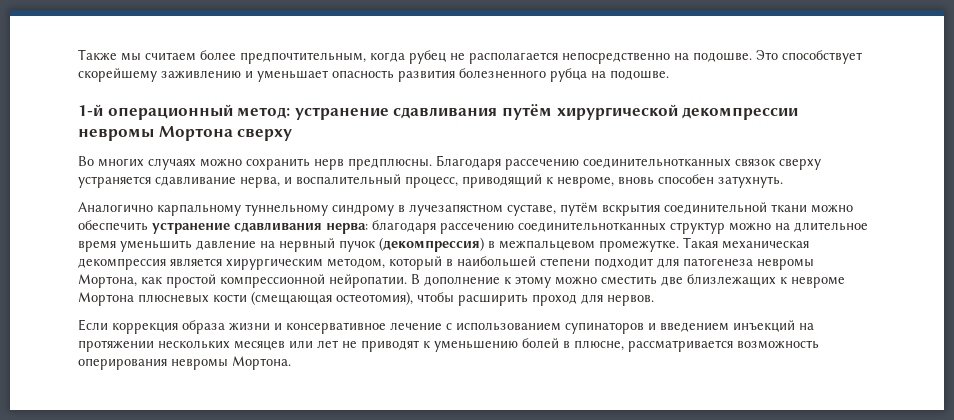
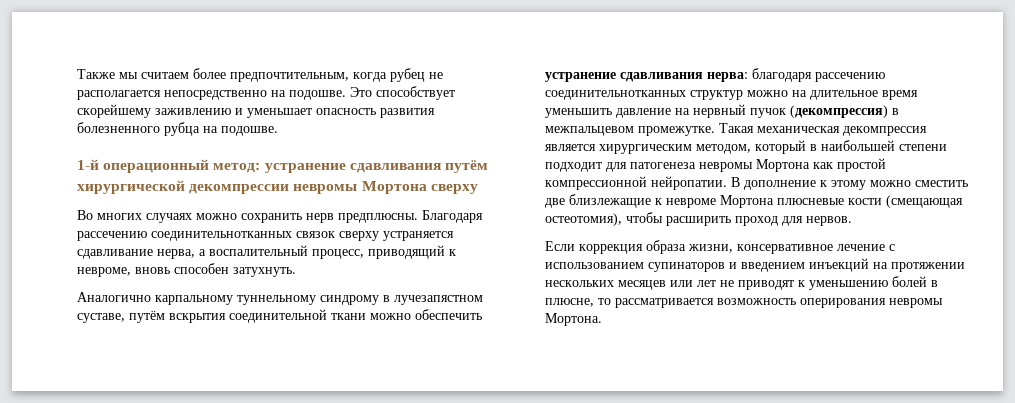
[284,177,292,184] и -> [199,249,206,256] а
[78,274,137,288] Мортона, -> [756,159,810,172] Мортона
[687,274,776,286] близлежащих -> [569,194,651,208] близлежащие
[138,294,209,303] плюсневых -> [777,198,844,205] плюсневые
[229,322,282,330] жизни и -> [688,244,733,253] жизни,
(624, 345) none -> [598,298,611,305] то

